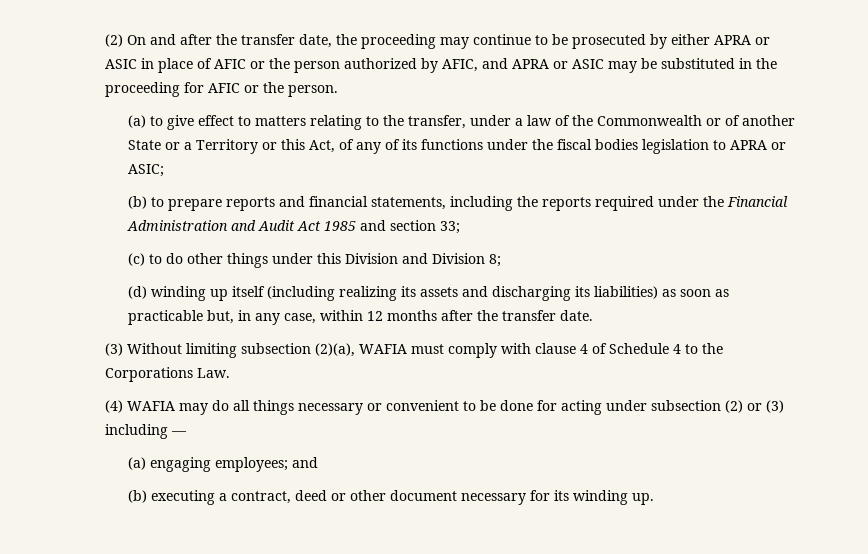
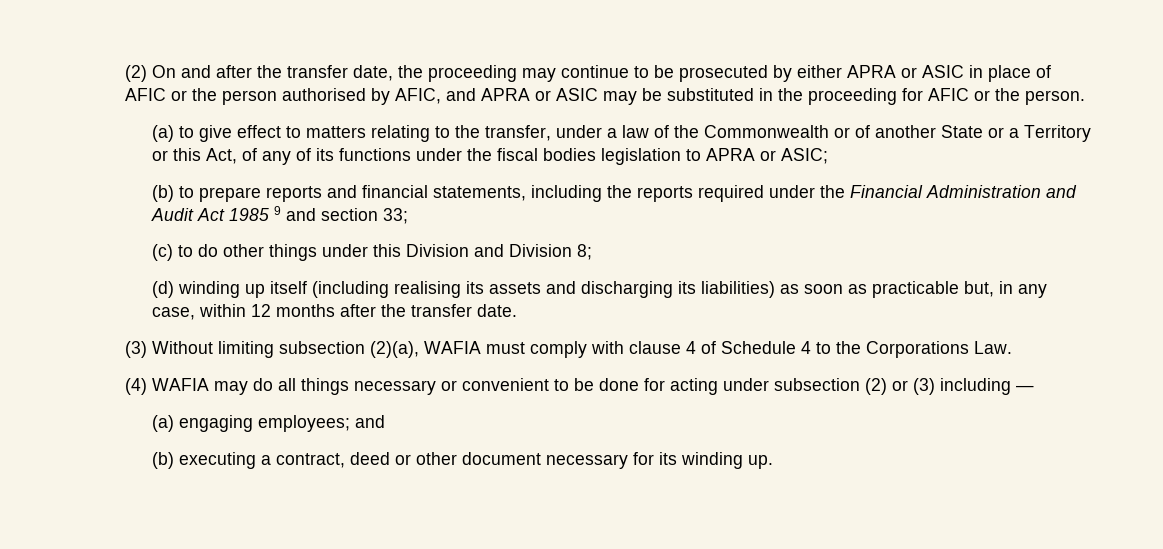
[344,58,418,69] authorized -> [282,88,367,101] authorised
(356, 226) none -> [274,206,282,215] 9
[338,286,397,301] realizing -> [394,281,462,298] realising

